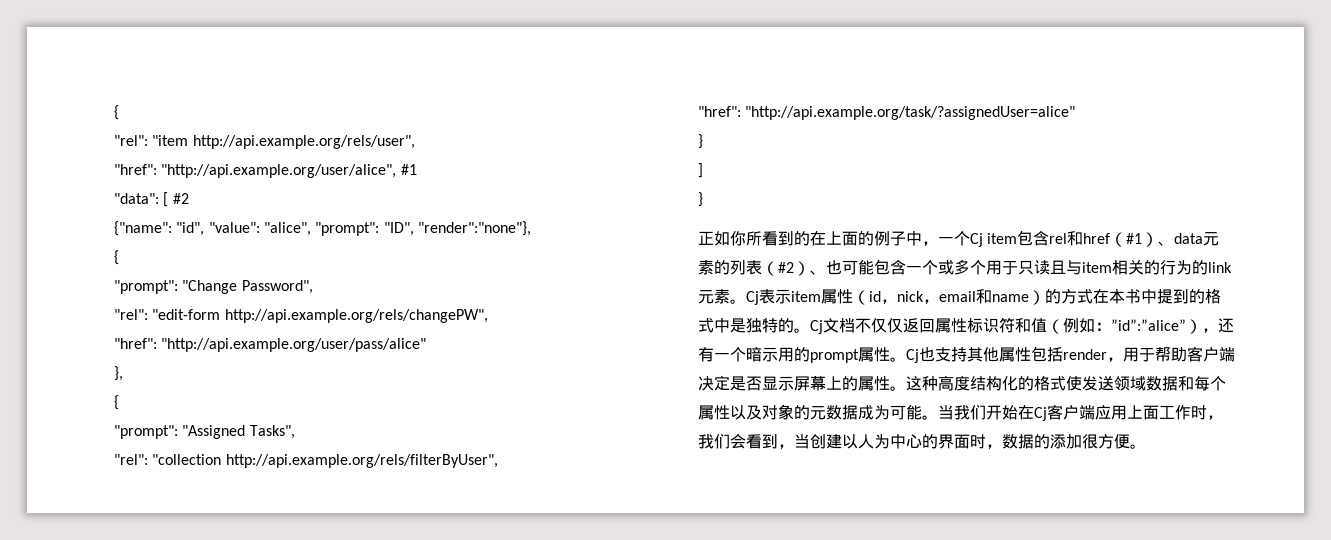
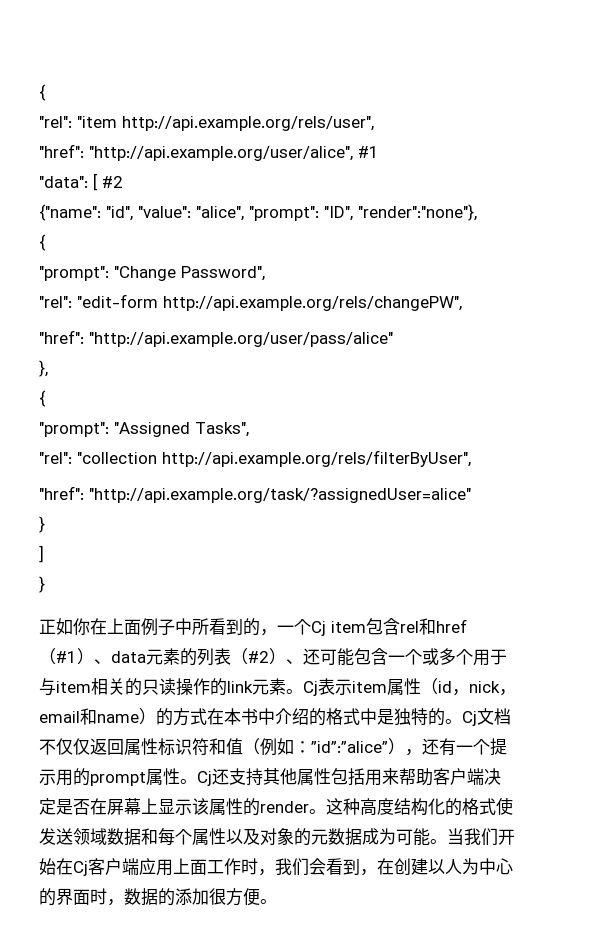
[746,231,922,246] 所看到的在上面的例子中 -> [90,618,260,636] 在上面例子中所看到的
[826,260,842,275] 也 -> [303,648,320,665] 还
[1018,260,1066,275] 只读且 -> (507, 657) none
[1160,260,1192,275] 行为 -> [142,678,210,696] 只读操作
[1157,289,1189,304] 提到 -> [275,708,309,725] 介绍
[746,346,762,362] 暗 -> [490,738,507,756] 提
[919,347,935,362] 也 -> [212,768,229,785] 还
[1063,347,1155,362] render，用于 -> [365,768,399,786] 用来
[762,376,890,391] 显示屏幕上的属性 -> [90,798,309,816] 在屏幕上显示该属性的render
[794,434,810,449] 当 -> [377,858,394,875] 在

